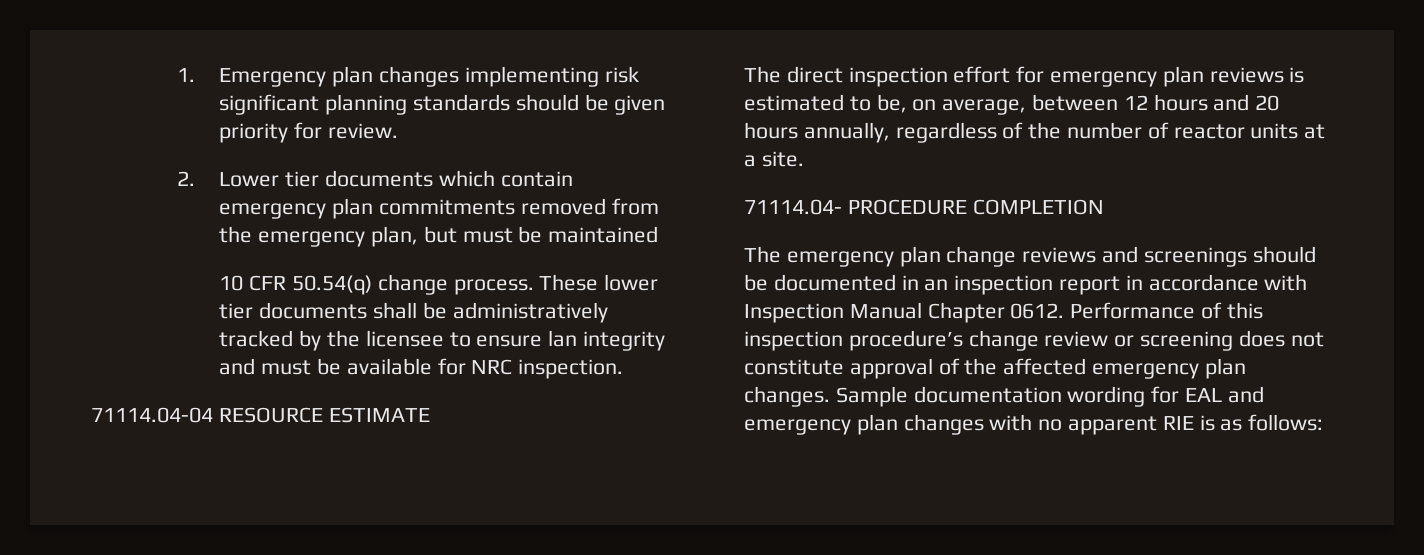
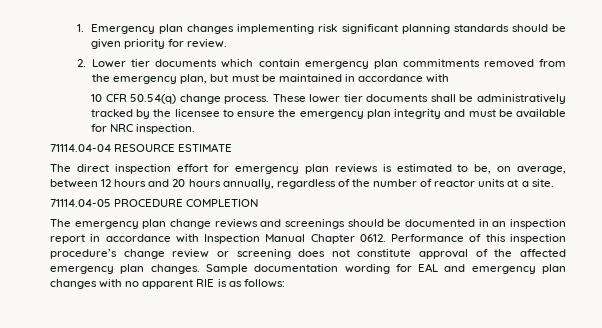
(659, 234) none -> [344,74,450,83] in accordance with
[548,330,578,347] lan -> [278,109,391,119] the emergency plan
[744,199,842,215] 71114.04- -> [50,199,111,207] 71114.04-05

